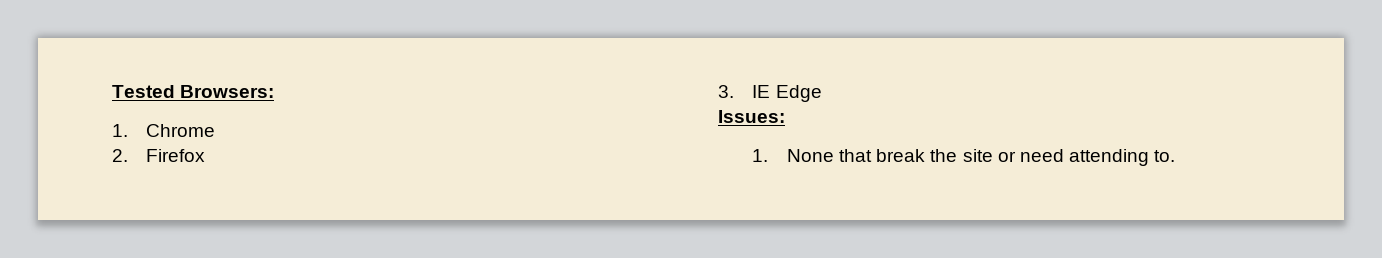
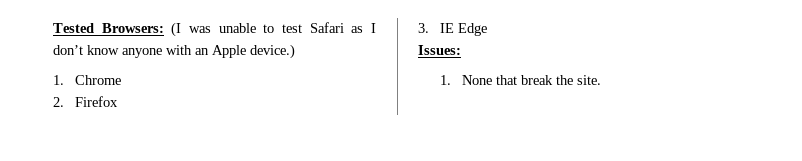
(275, 91) none -> [171,22,376,37] [53,44,295,59] (I was unable to test Safari as I don’t know anyone with an Apple device.)
[962,149,1176,166] site or need attending to. -> [577,75,602,85] site.

